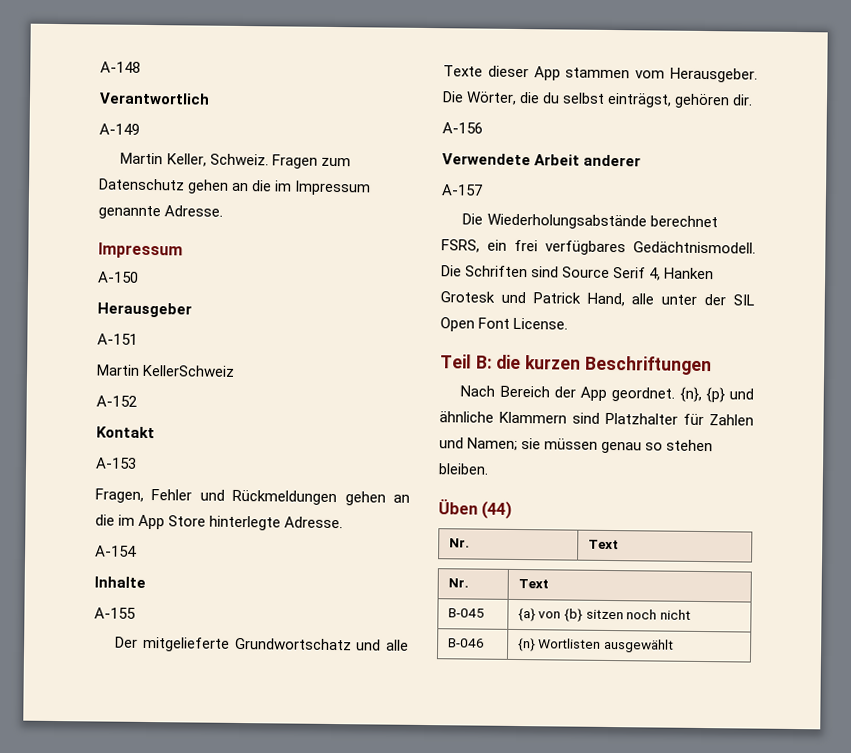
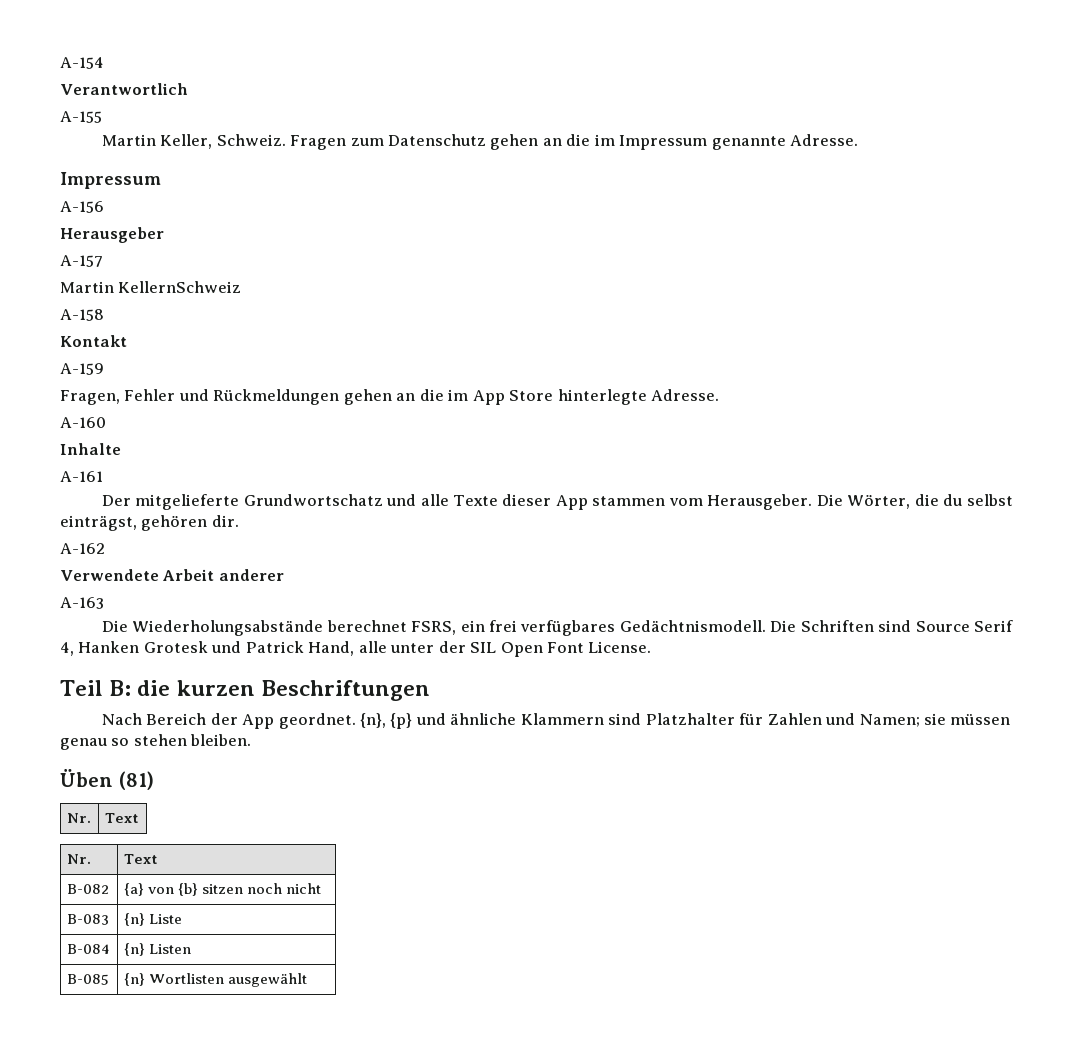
[100,61,141,73] A-148 -> [60,57,104,69] A-154
[99,123,140,135] A-149 -> [60,111,102,123] A-155
[97,271,139,283] A-150 -> [60,201,104,213] A-156
[97,333,138,345] [96,364,236,377] [96,395,137,407] A-151 // Martin KellerSchweiz // A-152 -> [60,255,103,267] [60,281,242,293] [60,309,104,321] A-157 // Martin KellernSchweiz // A-158
[95,457,137,469] A-153 -> [60,363,104,375] A-159
[95,545,137,557] A-154 -> [60,417,106,428] A-160
[94,607,136,619] A-155 -> [60,471,103,482] A-161
[442,122,483,134] A-156 -> [60,543,105,554] A-162
[441,184,483,196] A-157 -> [60,597,104,609] A-163
[481,500,513,519] (44) -> [118,771,154,790] (81)
[447,608,485,618] B-045 -> [66,884,109,894] B-082
[447,638,485,648] B-046 -> [66,914,109,925] [123,913,182,926] [66,944,110,954] [123,943,191,956] [66,974,109,985] B-083 | {n} Liste // B-084 | {n} Listen // B-085

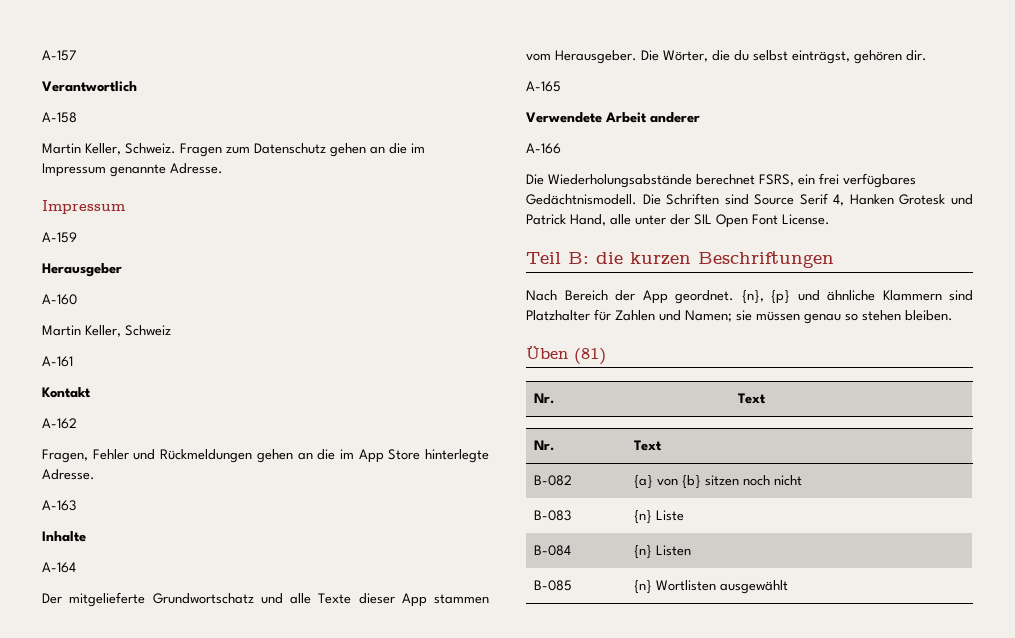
[60,57,104,69] A-154 -> [42,50,77,61] A-157
[60,111,102,123] A-155 -> [42,112,77,123] A-158
[60,201,104,213] A-156 -> [42,232,77,243] A-159
[60,255,103,267] [60,281,242,293] [60,309,104,321] A-157 // Martin KellernSchweiz // A-158 -> [42,294,77,305] [42,325,171,337] [42,356,73,367] A-160 // Martin Keller, Schweiz // A-161
[60,363,104,375] A-159 -> [42,418,77,429] A-162
[60,417,106,428] A-160 -> [42,500,76,511] A-163
[60,471,103,482] A-161 -> [42,562,76,573] A-164
[60,543,105,554] A-162 -> [526,81,561,92] A-165
[60,597,104,609] A-163 -> [526,143,561,154] A-166

